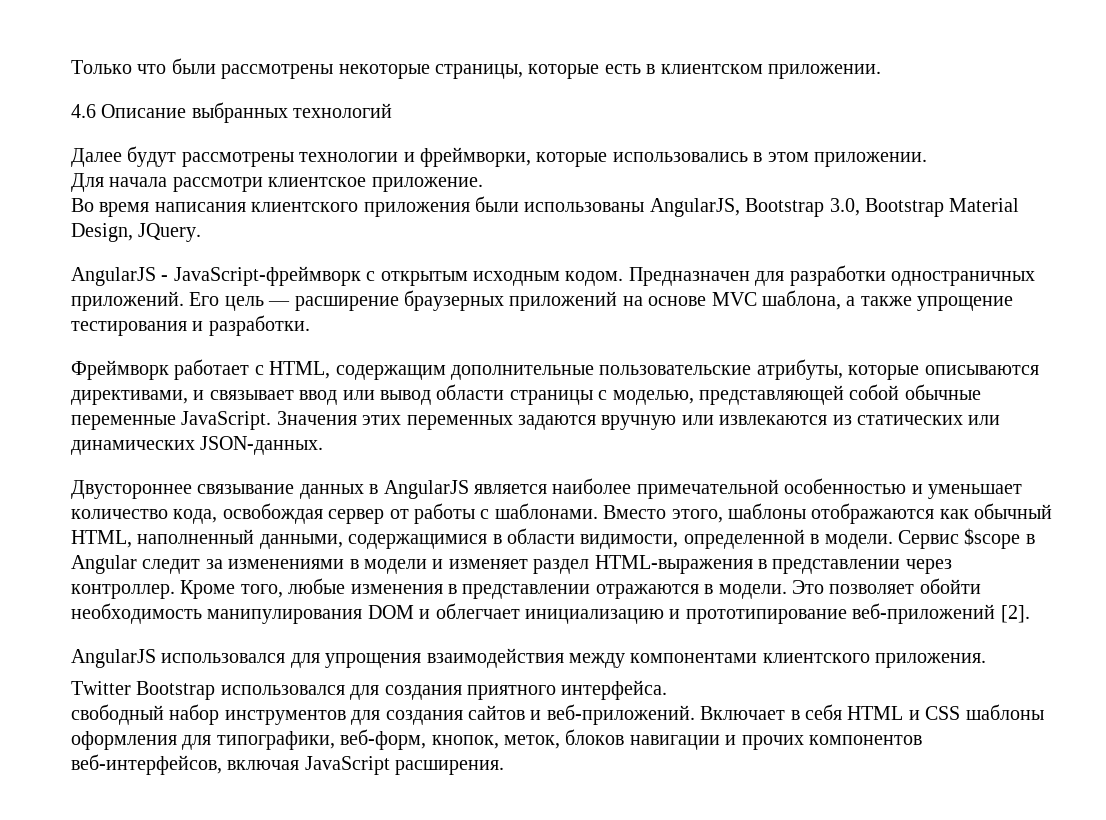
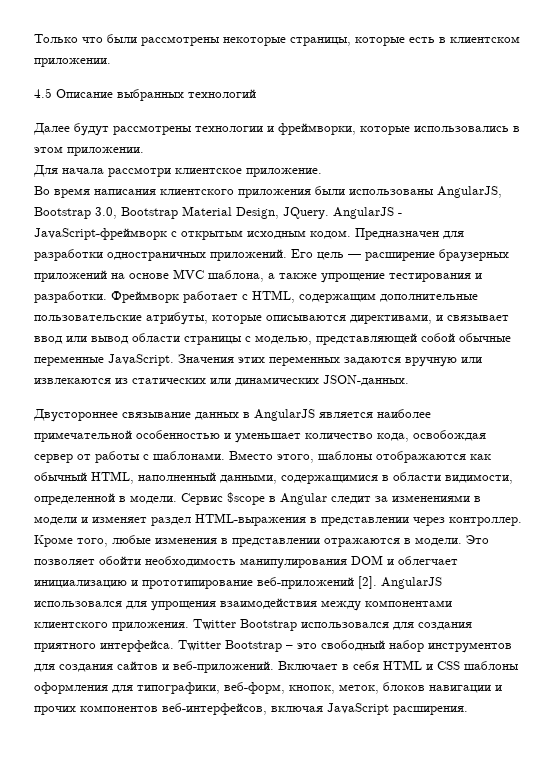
[71,104,96,118] 4.6 -> [34,88,52,98] 4.5
(202, 232) // -> (329, 213) none
(310, 325) // -> (107, 297) none
(1030, 614) // -> (377, 582) none
(987, 660) // -> (189, 626) none
(668, 690) // -> [178,640,317,652] Twitter Bootstrap – это

